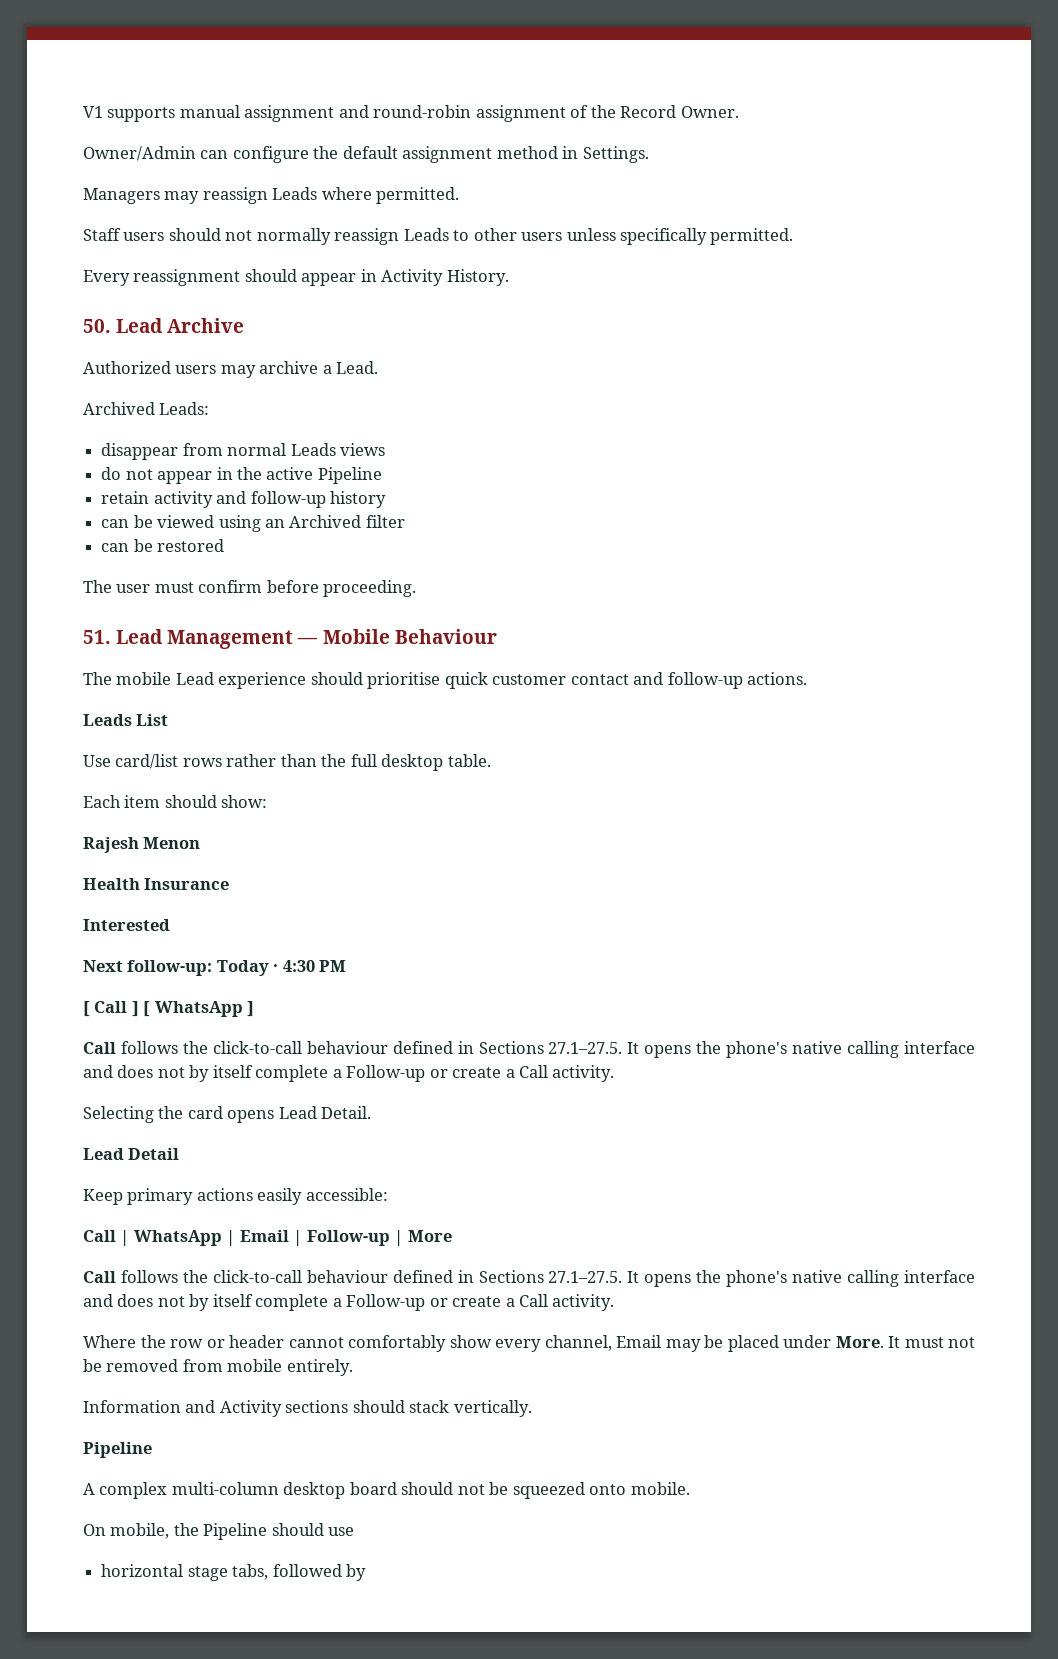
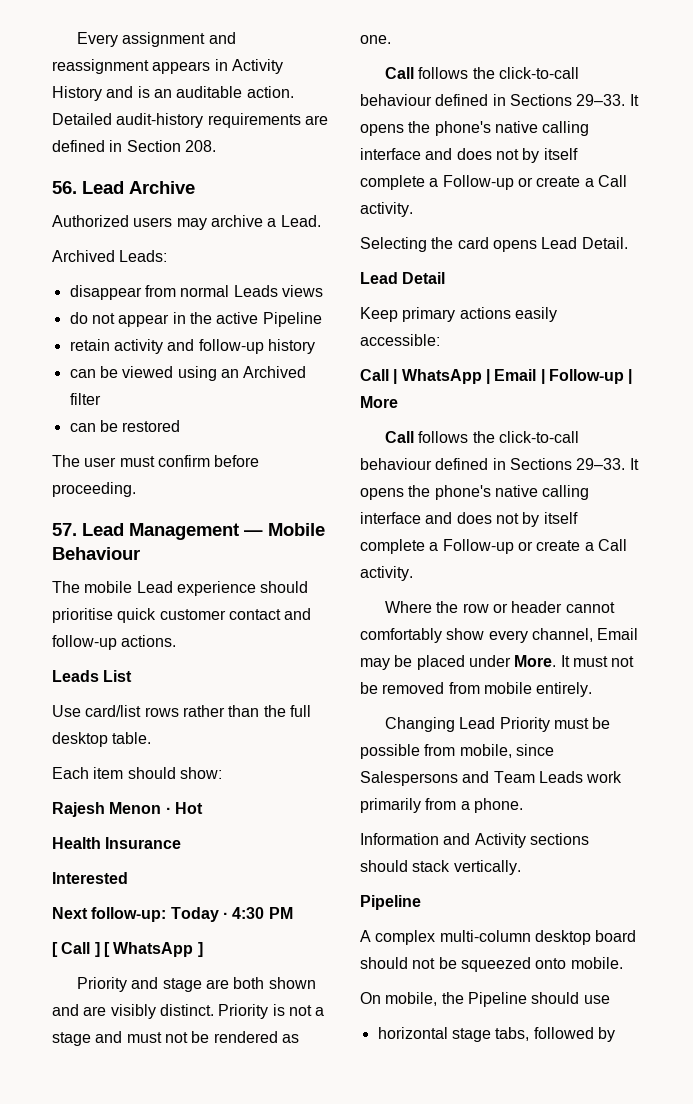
[83,105,739,122] [83,146,649,163] [83,187,460,204] [83,228,794,245] [83,269,509,286] [83,319,111,333] V1 supports manual assignment and round-robin assignment of the Record Owner. // Owner/Admin can configure the default assignment method in Settings. // Managers may reassign Leads where permitted. // Staff users should not normally reassign Leads to other users unless specifically permitted. // Every reassignment should appear in Activity History. // 50. -> [77,32,236,47] [52,59,283,74] [52,86,294,101] [52,113,328,128] [52,140,216,152] [52,181,77,194] Every assignment and reassignment appears in Activity History and is an auditable action. Detailed audit-history requirements are defined in Section 208. // 56.
[83,630,111,644] 51. -> [52,523,77,536] 57.
(201, 843) none -> [165,802,203,814] · Hot
[83,1041,623,1054] // Call follows the click-to-call behaviour defined in Sections 27.1–27.5. -> [77,977,316,992] [52,1004,325,1019] [52,1031,299,1046] [360,35,391,44] [385,67,580,79] [360,94,626,106] // Priority and stage are both shown and are visibly distinct. Priority is not a stage and must not be rendered as one. // Call follows the click-to-call behaviour defined in Sections 29–33.
[548,1271,623,1283] 27.1–27.5. -> [576,458,626,470] 29–33.
(353, 1367) none -> [385,717,611,732] [360,744,554,759] [360,771,623,786] [360,798,523,813] // Changing Lead Priority must be possible from mobile, since Salespersons and Team Leads work primarily from a phone.

